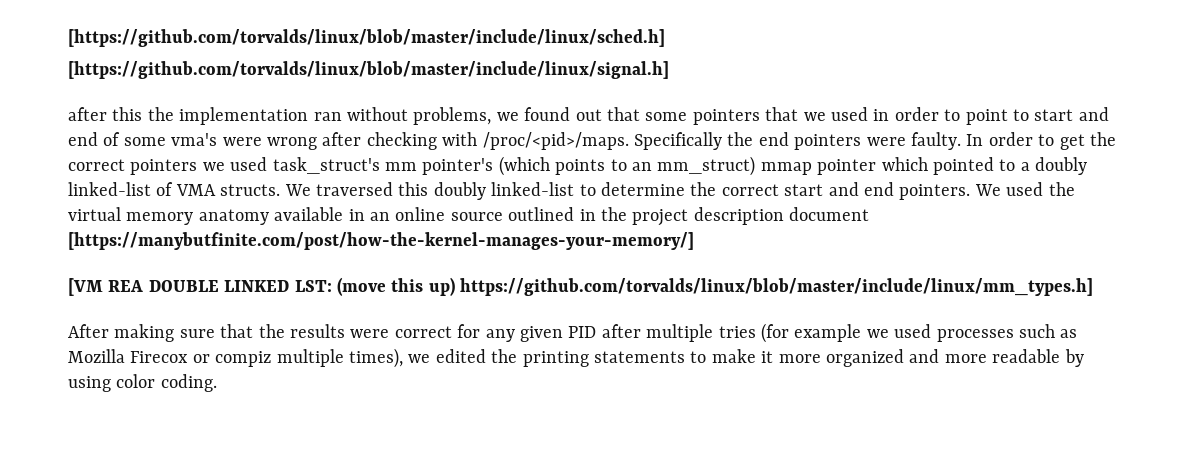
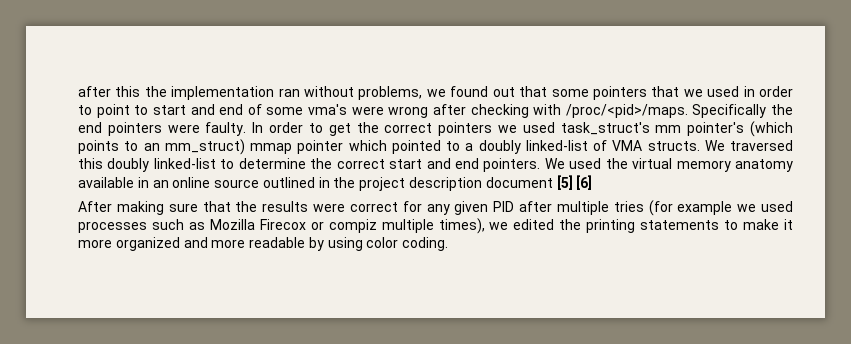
[68,29,665,47] [68,61,669,79] [https://github.com/torvalds/linux/blob/master/include/linux/sched.h] // [https://github.com/torvalds/linux/blob/master/include/linux/signal.h] // -> (78, 91) none
[68,232,694,250] [68,277,1094,296] [https://manybutfinite.com/post/how-the-kernel-manages-your-memory/] // [VM REA DOUBLE LINKED LST: (move this up) https://github.com/torvalds/linux/blob/master/include/linux/mm_types.h] -> [556,175,593,190] [5] [6]

